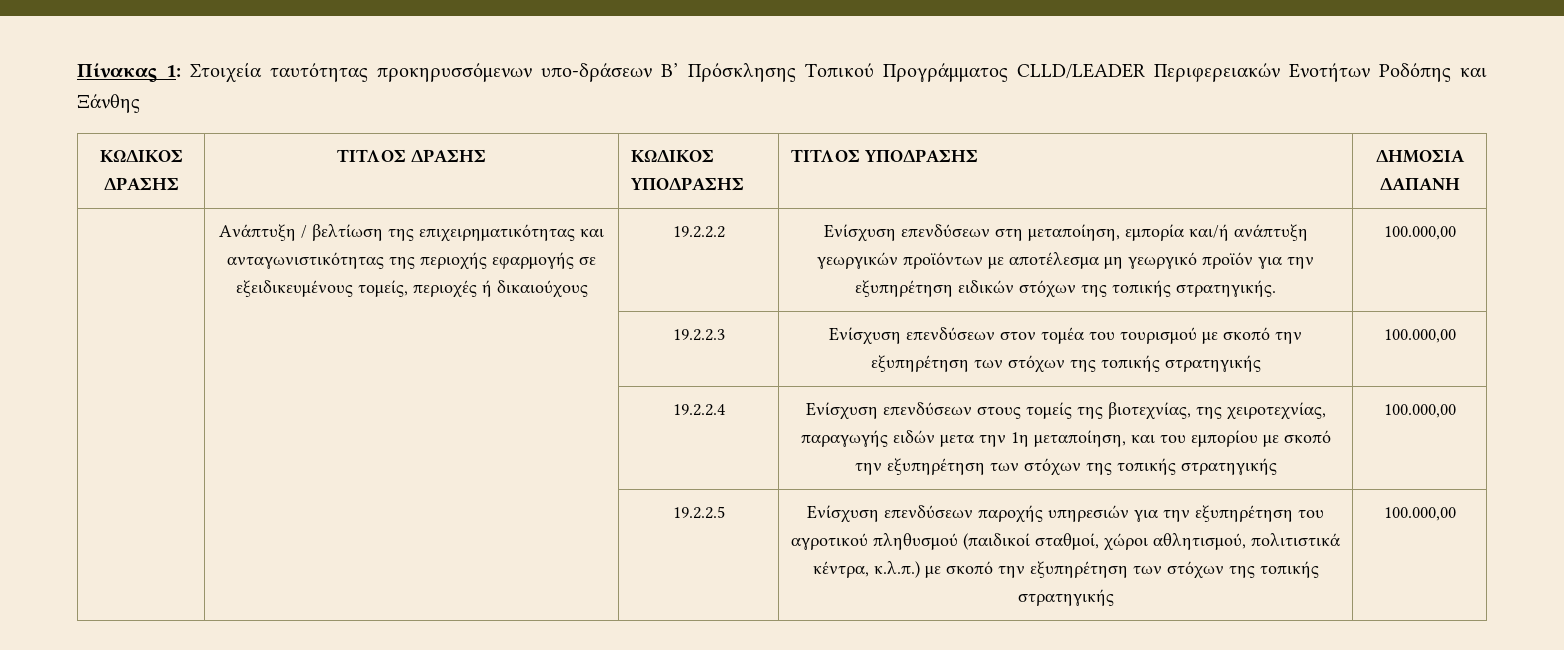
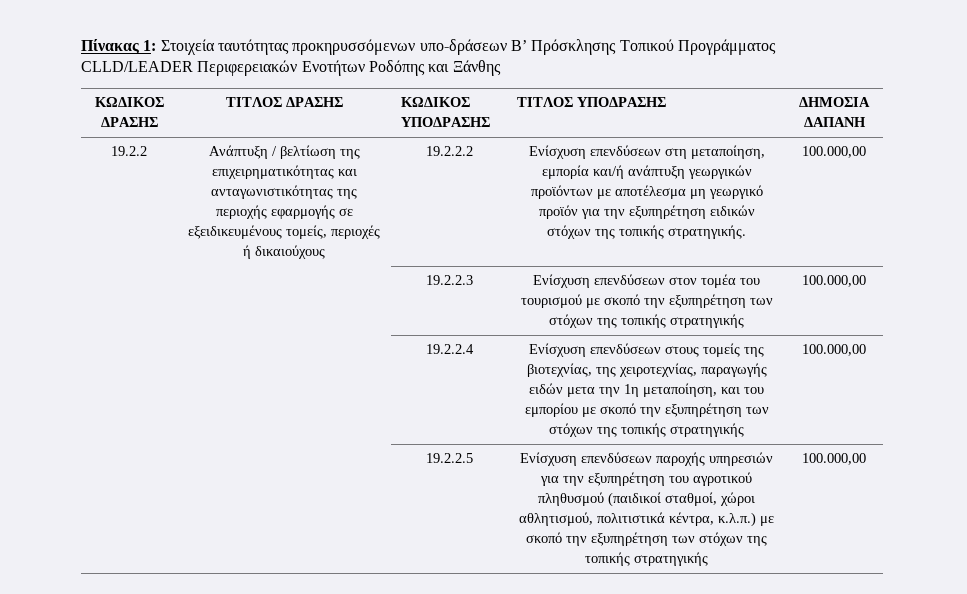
(1460, 184) none -> [111,146,147,156] 19.2.2

